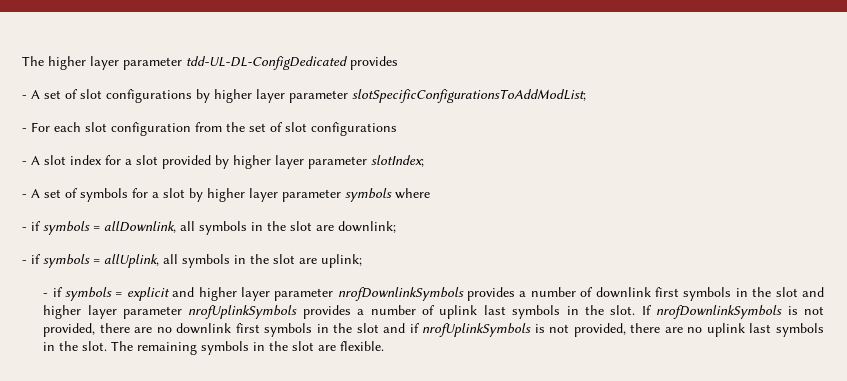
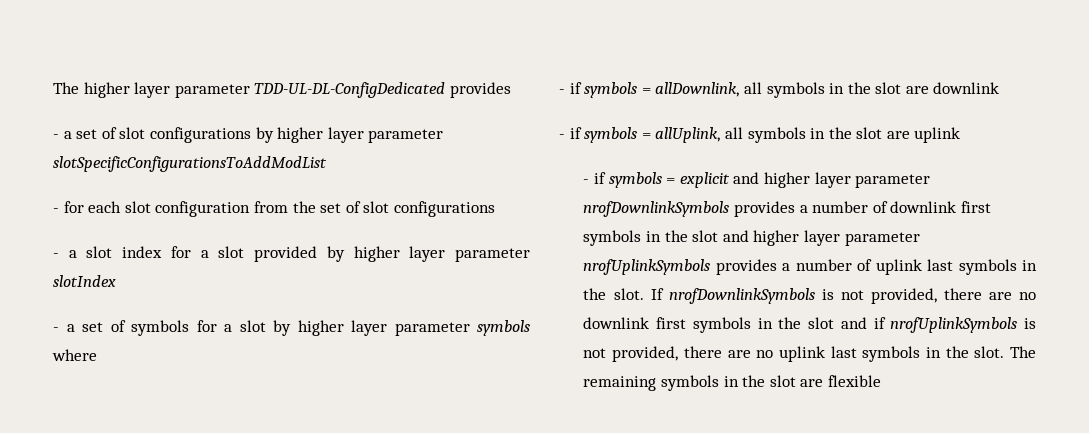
[186,56,348,70] tdd-UL-DL-ConfigDedicated -> [254,82,446,98] TDD-UL-DL-ConfigDedicated
[31,90,40,99] A -> [63,131,72,139] a
[352,89,586,103] [22,122,50,132] slotSpecificConfigurationsToAddModList; // - For -> [53,156,327,172] [53,201,84,213] slotSpecificConfigurationsToAddModList // - for
[31,156,40,165] A -> [68,250,77,258] a
[371,155,424,167] [22,189,40,198] slotIndex; // - A -> [53,275,116,287] [53,324,75,332] slotIndex // - a
[338,221,396,233] downlink; -> [933,82,1000,94] downlink
[321,254,362,268] uplink; -> [914,127,961,143] uplink
[340,341,385,351] flexible. -> [827,375,881,387] flexible

